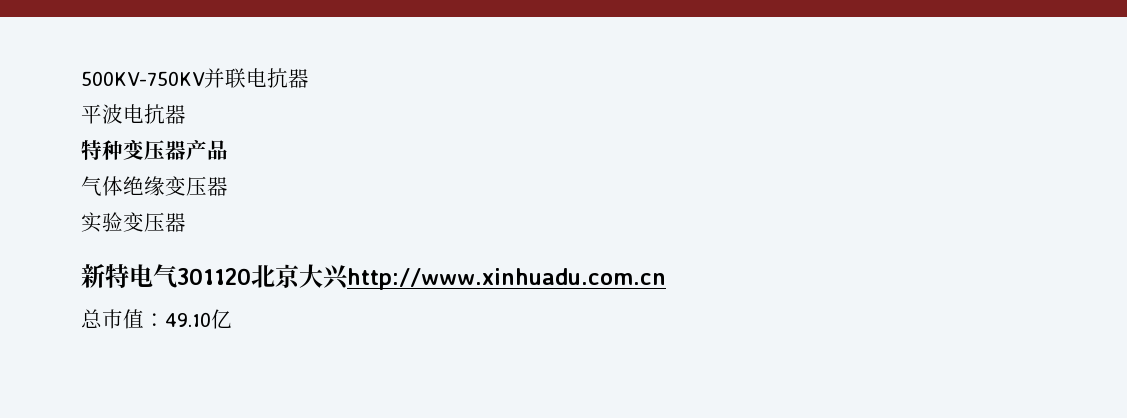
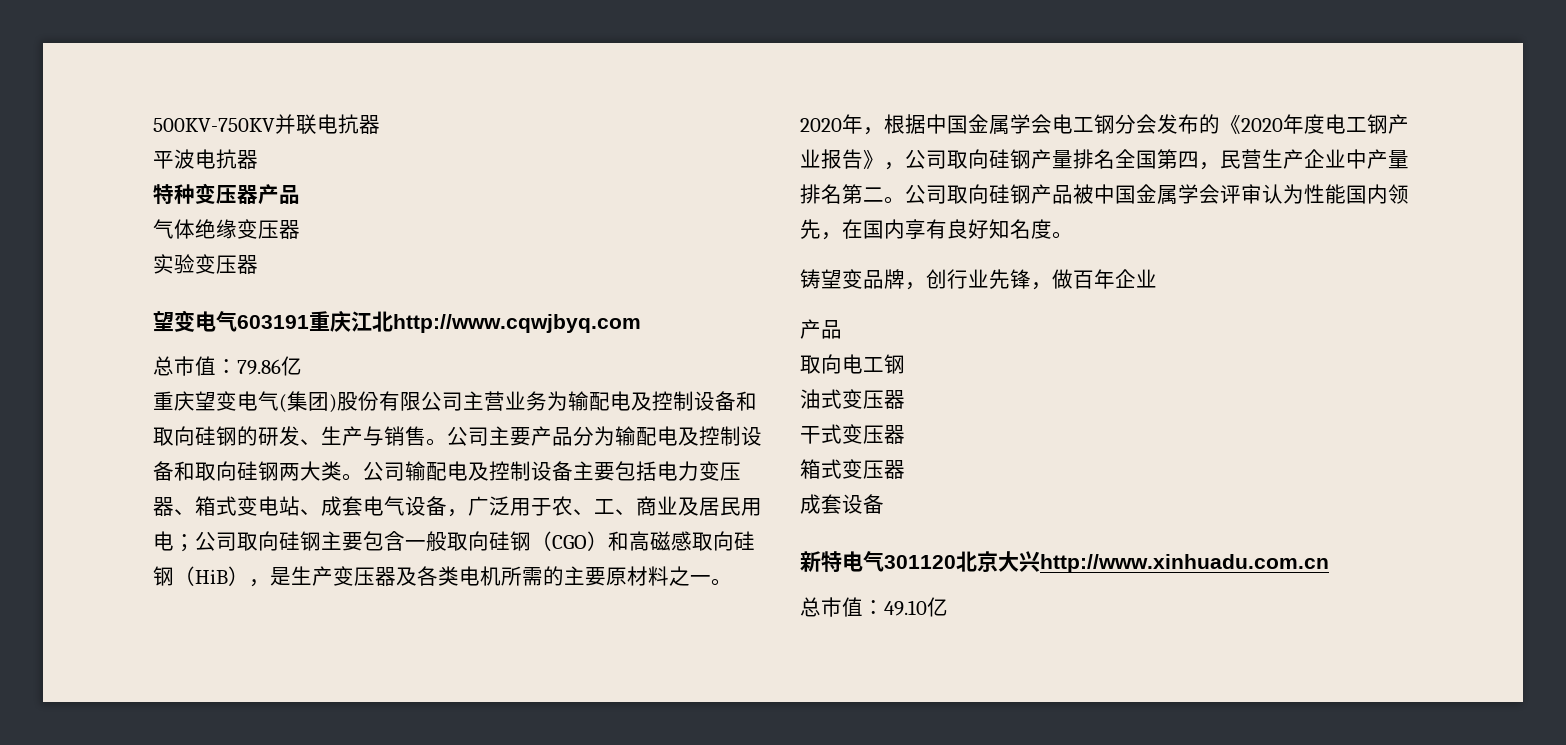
(186, 222) none -> [153,310,641,333] [153,356,302,376] [153,391,757,413] [153,426,762,446] [153,461,741,481] [153,496,762,517] [153,531,755,552] [153,566,732,587] [800,114,1409,135] [800,149,1409,170] [800,184,1409,205] [800,219,1073,240] [800,269,1157,290] [800,319,842,339] [800,354,905,374] [800,389,905,409] [800,424,905,444] [800,459,905,479] [800,494,884,514] // 望变电气603191重庆江北http://www.cqwjbyq.com // 总市值：79.86亿 // 重庆望变电气(集团)股份有限公司主营业务为输配电及控制设备和取向硅钢的研发、生产与销售。公司主要产品分为输配电及控制设备和取向硅钢两大类。公司输配电及控制设备主要包括电力变压器、箱式变电站、成套电气设备，广泛用于农、工、商业及居民用电；公司取向硅钢主要包含一般取向硅钢（CGO）和高磁感取向硅钢（HiB），是生产变压器及各类电机所需的主要原材料之一。2020年，根据中国金属学会电工钢分会发布的《2020年度电工钢产业报告》，公司取向硅钢产量排名全国第四，民营生产企业中产量排名第二。公司取向硅钢产品被中国金属学会评审认为性能国内领先，在国内享有良好知名度。 // 铸望变品牌，创行业先锋，做百年企业 // 产品 // 取向电工钢 // 油式变压器 // 干式变压器 // 箱式变压器 // 成套设备

